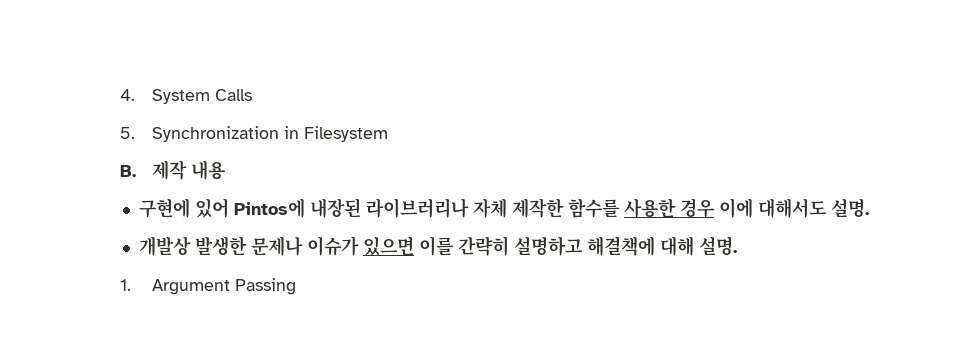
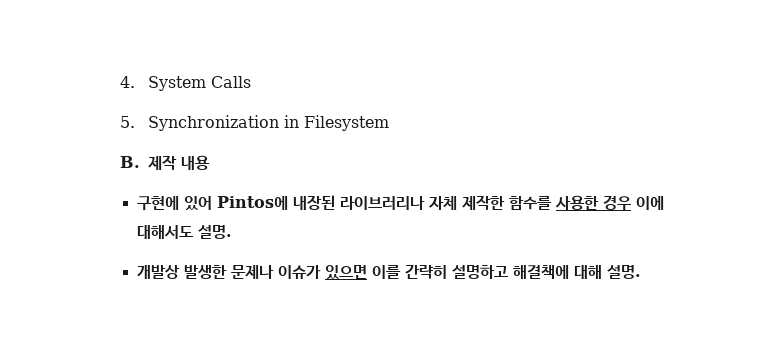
[119,278,297,295] // 1. Argument Passing -> (642, 272) none

